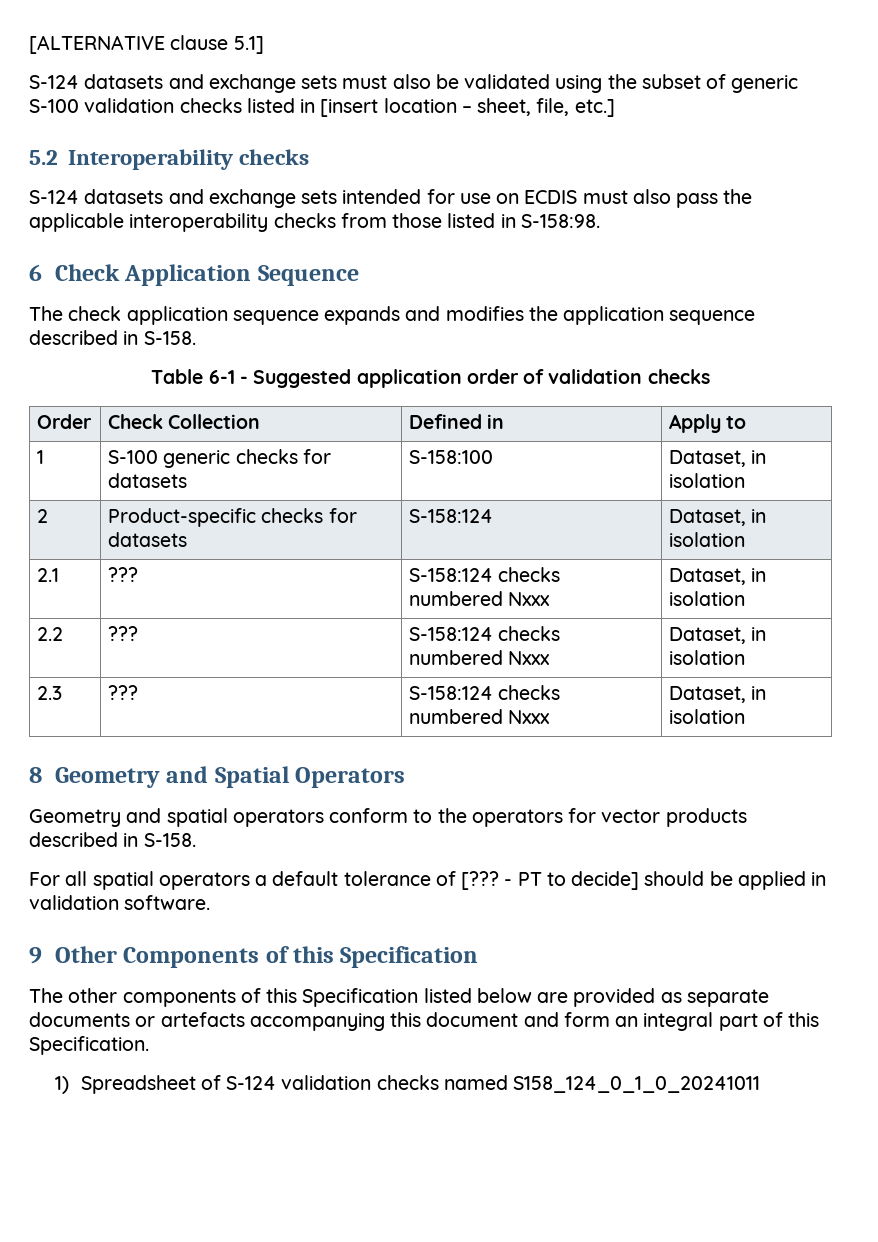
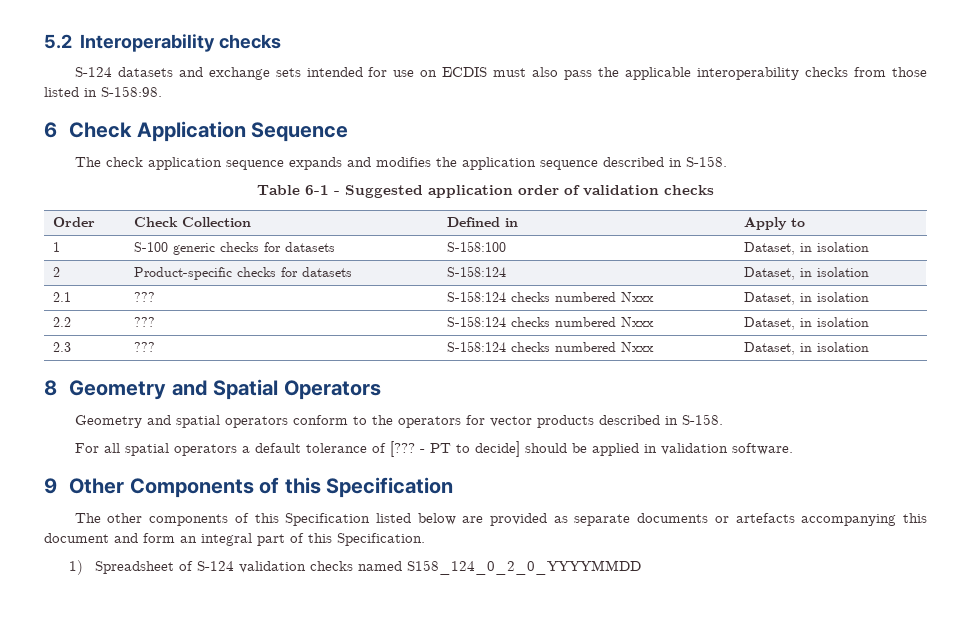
[29,35,264,54] [29,74,799,93] [29,98,615,117] [ALTERNATIVE clause 5.1] // S-124 datasets and exchange sets must also be validated using the subset of generic S-100 validation checks listed in [insert location – sheet, file, etc.] // -> (44, 41) none
[513,1076,761,1093] S158_124_0_1_0_20241011 -> [406,560,641,575] S158_124_0_2_0_YYYYMMDD

